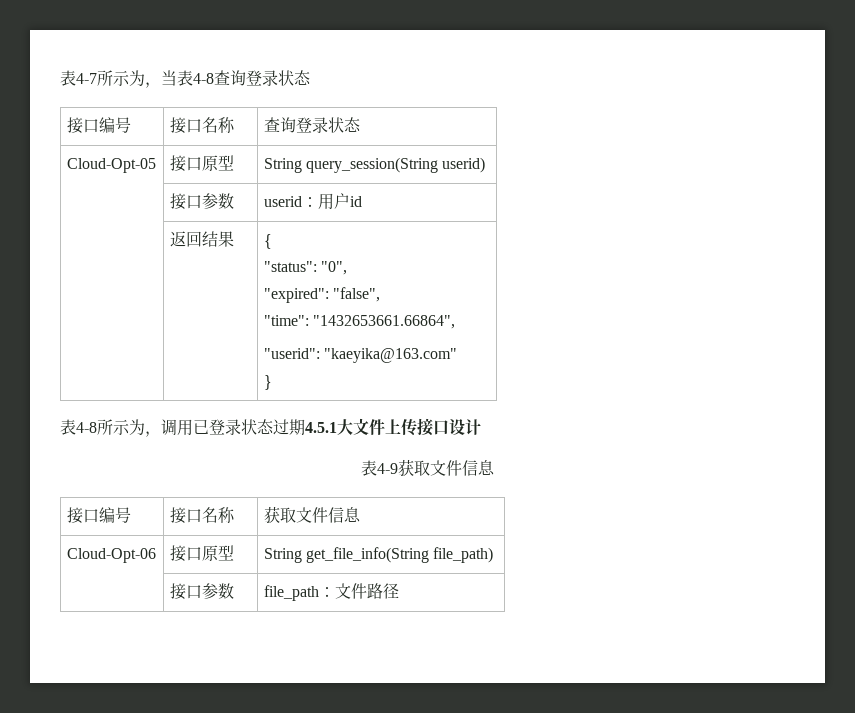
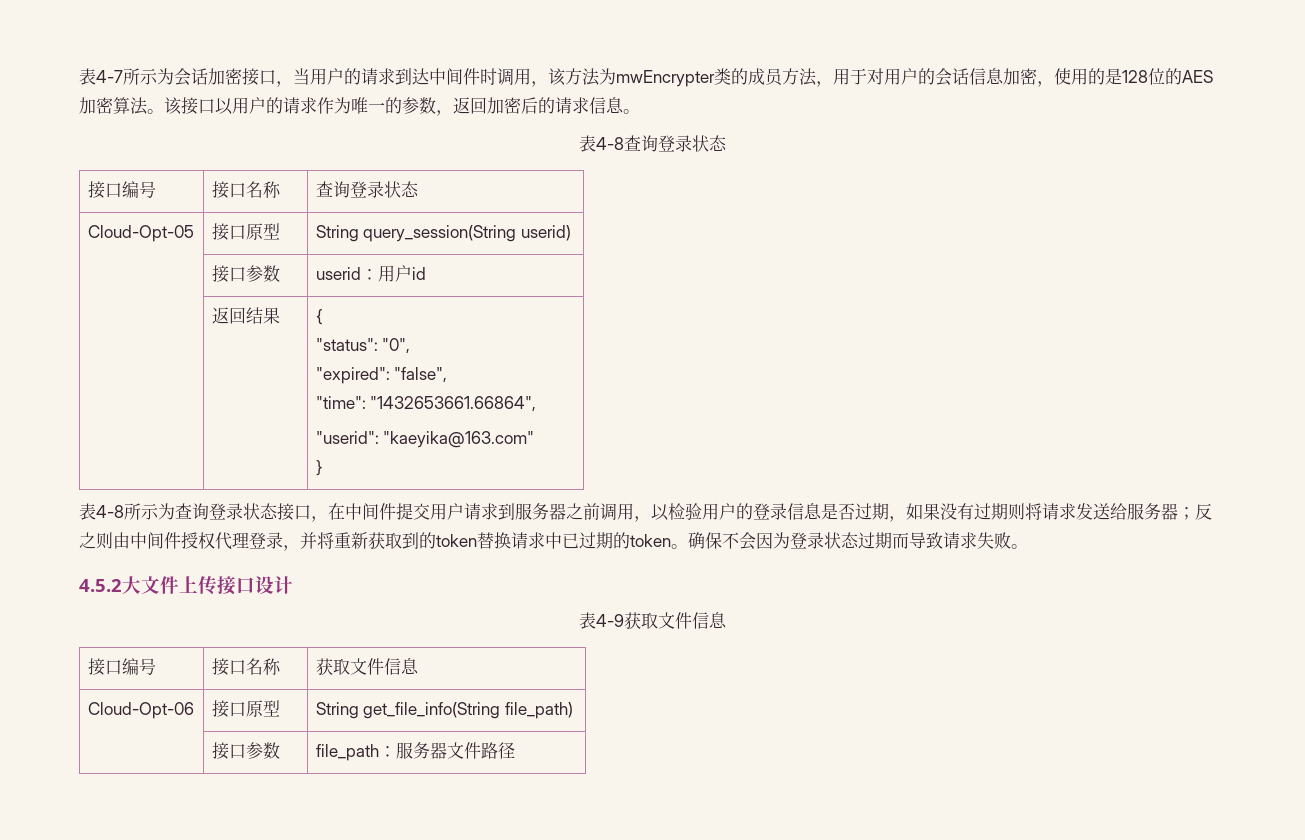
[145,70,177,88] ，当 -> [174,68,1213,87] [79,97,640,116] 会话加密接口，当用户的请求到达中间件时调用，该方法为mwEncrypter类的成员方法，用于对用户的会话信息加密，使用的是128位的AES加密算法。该接口以用户的请求作为唯一的参数，返回加密后的请求信息。 //
[145,419,337,437] ，调用已登录状态过期4.5.1 -> [175,503,1212,522] [79,532,1028,551] [79,579,122,592] 查询登录状态接口，在中间件提交用户请求到服务器之前调用，以检验用户的登录信息是否过期，如果没有过期则将请求发送给服务器；反之则由中间件授权代理登录，并将重新获取到的token替换请求中已过期的token。确保不会因为登录状态过期而导致请求失败。 // 4.5.2
(335, 592) none -> [395,742,447,759] 服务器

